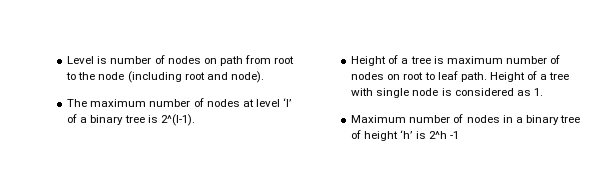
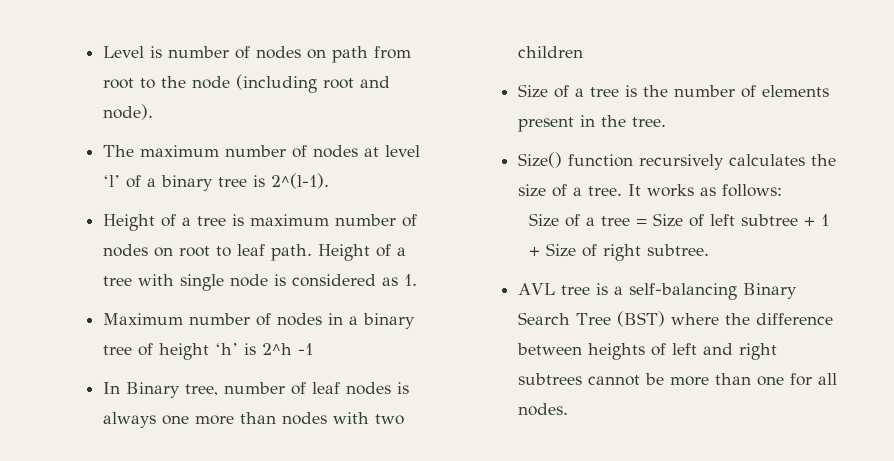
(459, 135) none -> [103,382,410,398] [103,412,405,428] [518,46,584,58] [518,84,830,98] [518,115,667,132] [518,152,837,170] [518,184,783,197] [528,213,829,227] [528,243,709,261] [518,283,798,300] [518,311,834,327] [517,343,778,360] [518,373,838,386] [518,403,569,416] // In Binary tree, number of leaf nodes is always one more than nodes with two children // Size of a tree is the number of elements present in the tree. // Size() function recursively calculates the size of a tree. It works as follows: // Size of a tree = Size of left subtree + 1 + Size of right subtree. // AVL tree is a self-balancing Binary Search Tree (BST) where the difference between heights of left and right subtrees cannot be more than one for all nodes.

